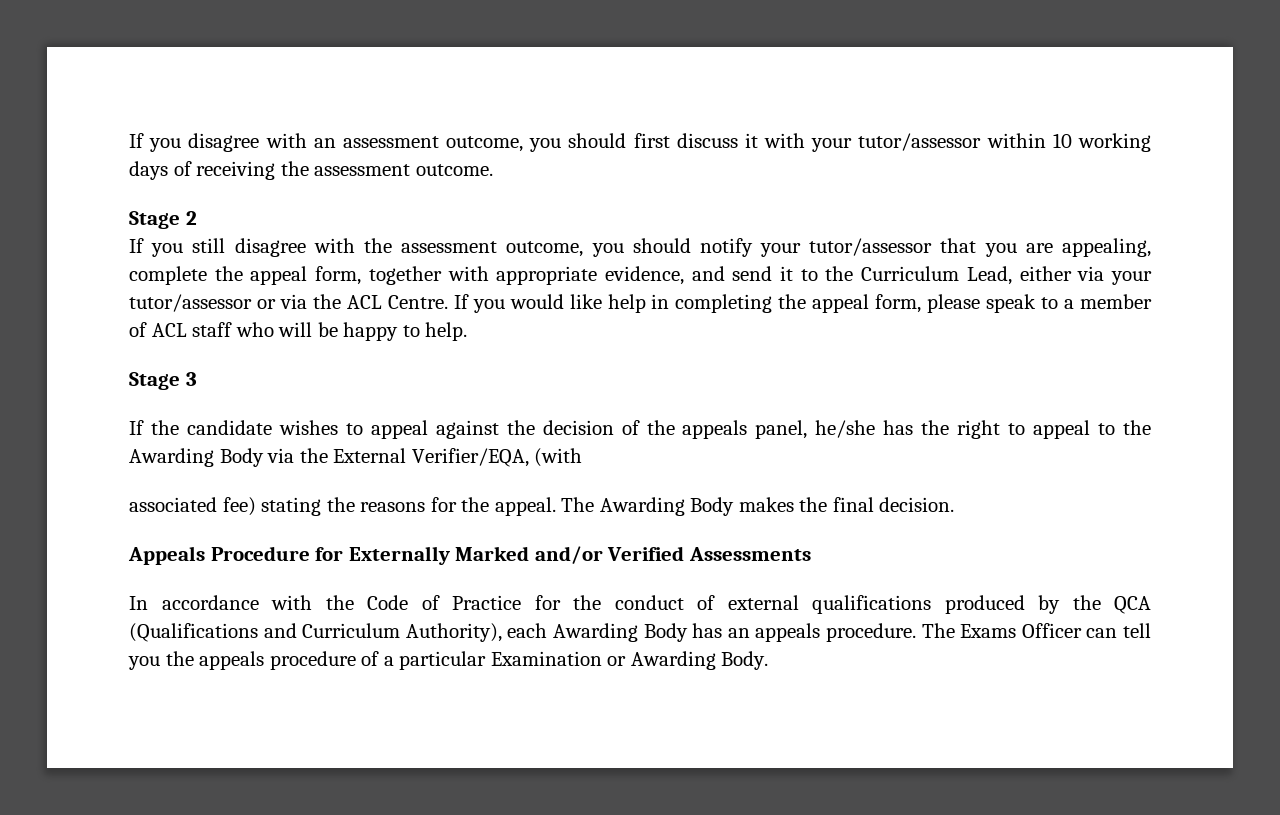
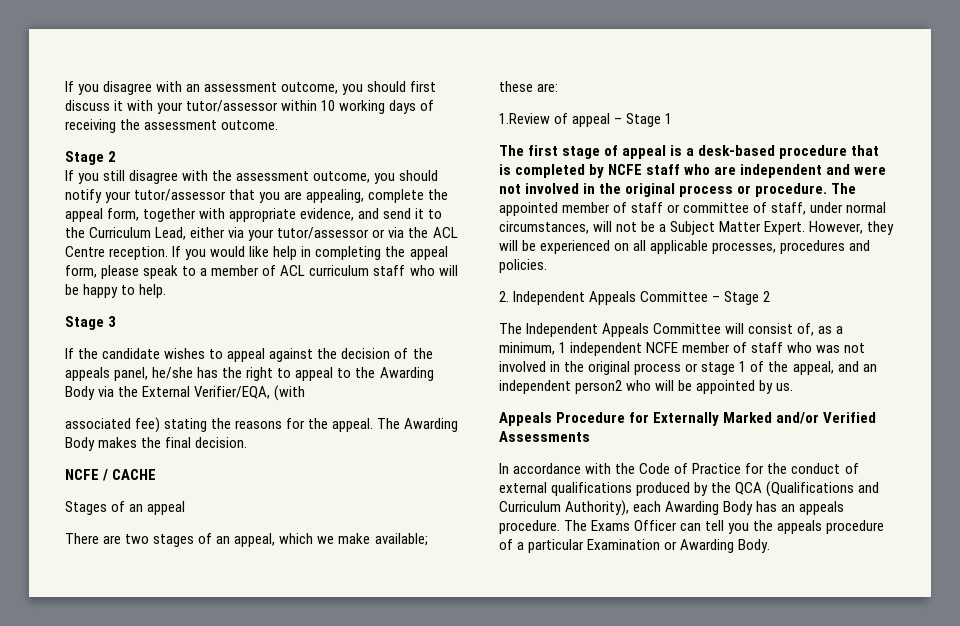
[387,295,448,309] Centre. -> [65,246,169,260] Centre reception.
(187, 330) none -> [309,265,370,276] curriculum
(955, 504) none -> [65,469,157,481] [65,501,186,515] [65,533,428,547] [499,81,559,92] [499,113,673,127] [499,145,880,159] [499,164,887,178] [499,183,857,197] [499,202,887,216] [499,221,895,235] [499,240,871,254] [499,259,547,273] [499,291,771,305] [499,323,844,337] [499,342,866,356] [499,361,877,375] [499,380,794,394] // NCFE / CACHE // Stages of an appeal // There are two stages of an appeal, which we make available; these are: // 1.Review of appeal – Stage 1 // The first stage of appeal is a desk-based procedure that is completed by NCFE staff who are independent and were not involved in the original process or procedure. The appointed member of staff or committee of staff, under normal circumstances, will not be a Subject Matter Expert. However, they will be experienced on all applicable processes, procedures and policies. // 2. Independent Appeals Committee – Stage 2 // The Independent Appeals Committee will consist of, as a minimum, 1 independent NCFE member of staff who was not involved in the original process or stage 1 of the appeal, and an independent person2 who will be appointed by us.

